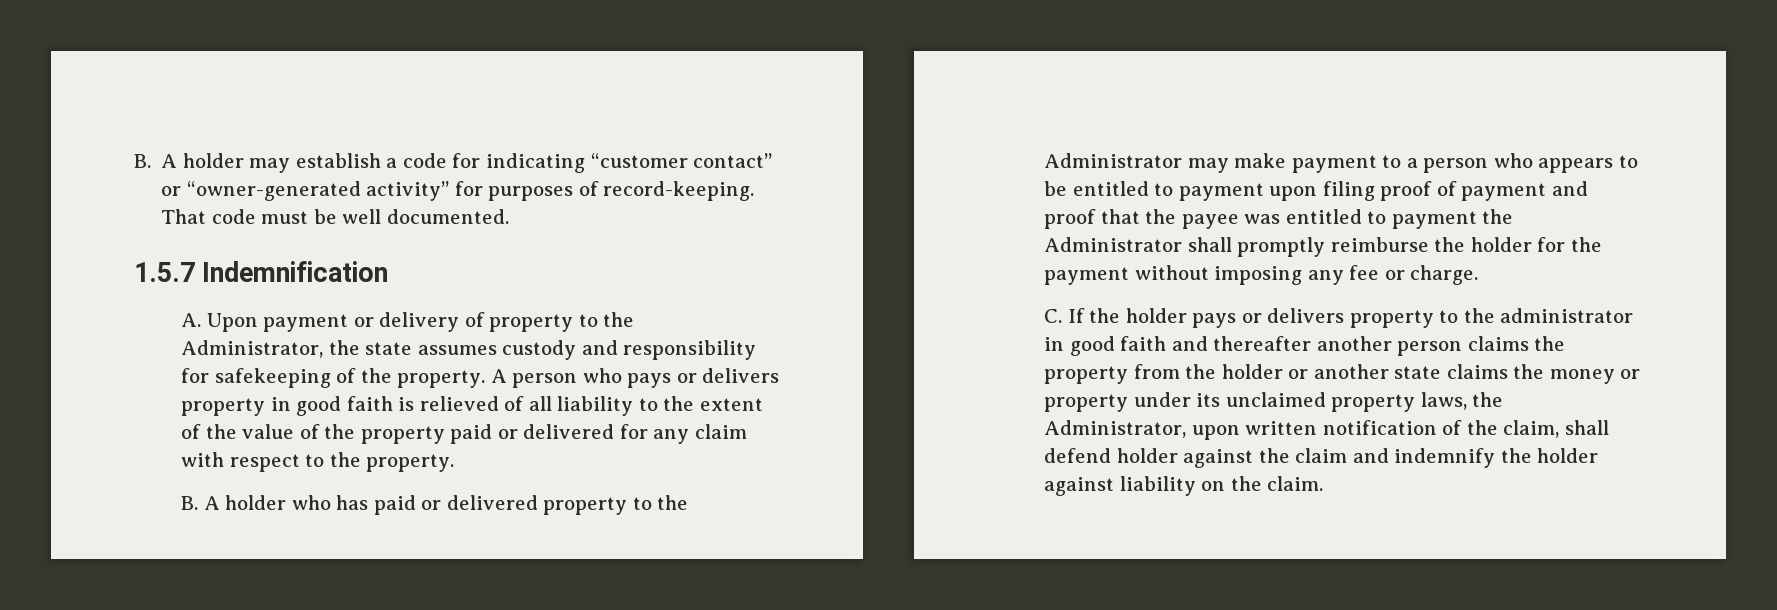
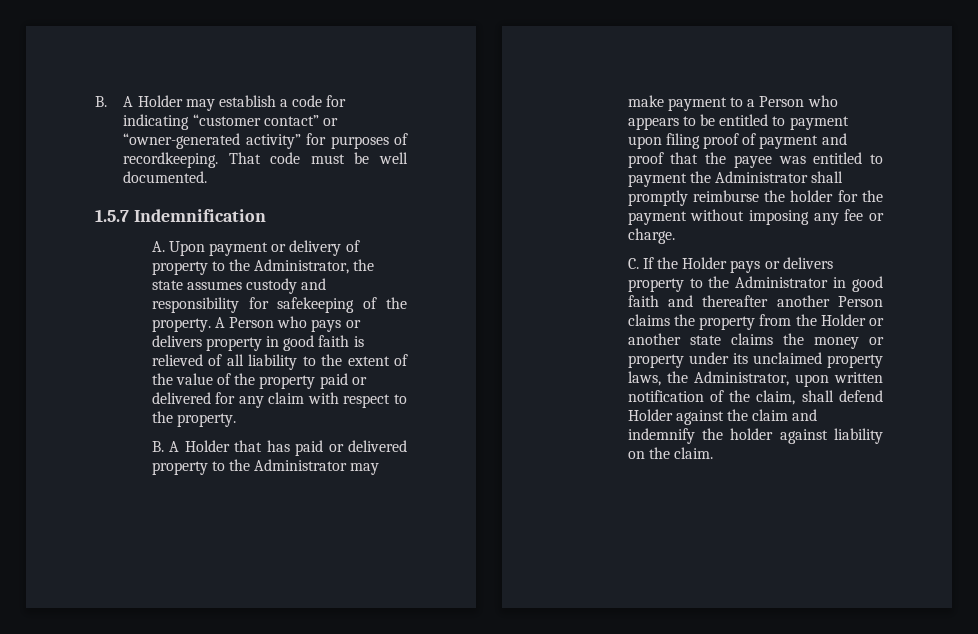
[134,153,244,168] B. A holder -> [95,95,183,107] B. A Holder
[603,181,755,201] record-keeping. -> [123,152,219,168] recordkeeping.
[512,373,578,388] person -> [229,317,275,328] Person
[225,495,331,510] holder who -> [184,440,263,452] Holder that
[1423,158,1489,173] person -> [759,96,805,107] Person
[1125,308,1187,323] holder -> [682,257,728,269] Holder
[1500,308,1634,323] administrator -> [735,276,829,288] Administrator
[1397,341,1463,356] person -> [838,296,883,307] Person
[1221,364,1283,379] holder -> [820,314,866,326] Holder
[1116,448,1178,463] holder -> [627,409,673,421] Holder

